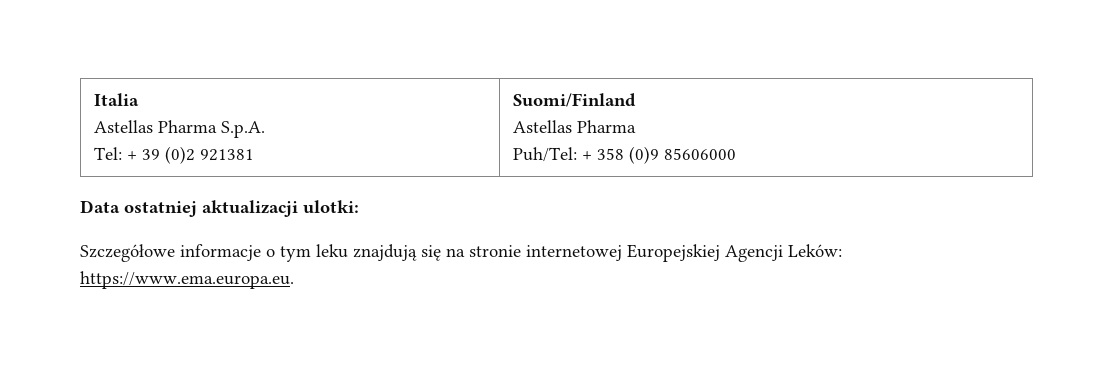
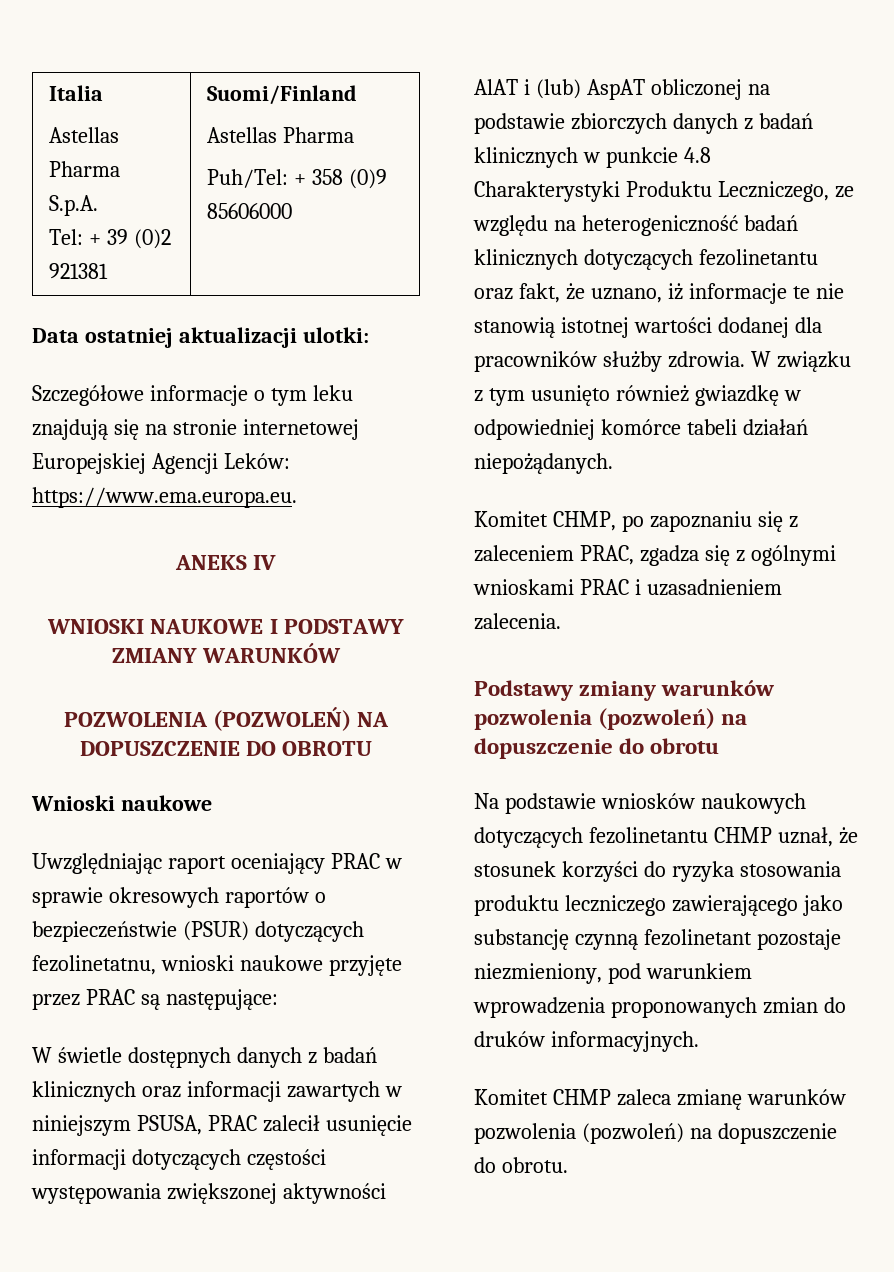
(294, 280) none -> [174,555,277,570] [47,619,404,634] [111,643,342,663] [63,707,390,731] [79,741,373,756] [31,795,212,811] [32,853,402,874] [32,887,326,908] [32,921,364,942] [32,955,402,976] [32,989,278,1010] [32,1047,377,1068] [32,1081,402,1102] [32,1115,412,1136] [32,1149,326,1170] [31,1183,386,1204] [474,79,770,100] [474,113,813,134] [474,147,711,168] [474,181,854,202] [473,215,798,236] [474,249,818,270] [474,283,844,304] [474,317,822,338] [474,351,851,372] [474,385,801,406] [474,419,808,440] [474,453,613,474] [474,511,798,532] [474,545,836,566] [473,579,782,596] [474,613,561,630] [474,680,775,701] [474,708,748,730] [474,738,720,759] [474,793,806,814] [474,827,858,848] [474,861,841,882] [474,895,843,916] [474,929,841,950] [474,963,752,984] [473,997,846,1018] [474,1031,699,1052] [474,1089,846,1110] [474,1123,837,1144] [474,1157,568,1173] // ANEKS IV // WNIOSKI NAUKOWE I PODSTAWY ZMIANY WARUNKÓW // POZWOLENIA (POZWOLEŃ) NA DOPUSZCZENIE DO OBROTU // Wnioski naukowe // Uwzględniając raport oceniający PRAC w sprawie okresowych raportów o bezpieczeństwie (PSUR) dotyczących fezolinetatnu, wnioski naukowe przyjęte przez PRAC są następujące: // W świetle dostępnych danych z badań klinicznych oraz informacji zawartych w niniejszym PSUSA, PRAC zalecił usunięcie informacji dotyczących częstości występowania zwiększonej aktywności AlAT i (lub) AspAT obliczonej na podstawie zbiorczych danych z badań klinicznych w punkcie 4.8 Charakterystyki Produktu Leczniczego, ze względu na heterogeniczność badań klinicznych dotyczących fezolinetantu oraz fakt, że uznano, iż informacje te nie stanowią istotnej wartości dodanej dla pracowników służby zdrowia. W związku z tym usunięto również gwiazdkę w odpowiedniej komórce tabeli działań niepożądanych. // Komitet CHMP, po zapoznaniu się z zaleceniem PRAC, zgadza się z ogólnymi wnioskami PRAC i uzasadnieniem zalecenia. // Podstawy zmiany warunków pozwolenia (pozwoleń) na dopuszczenie do obrotu // Na podstawie wniosków naukowych dotyczących fezolinetantu CHMP uznał, że stosunek korzyści do ryzyka stosowania produktu leczniczego zawierającego jako substancję czynną fezolinetant pozostaje niezmieniony, pod warunkiem wprowadzenia proponowanych zmian do druków informacyjnych. // Komitet CHMP zaleca zmianę warunków pozwolenia (pozwoleń) na dopuszczenie do obrotu.

